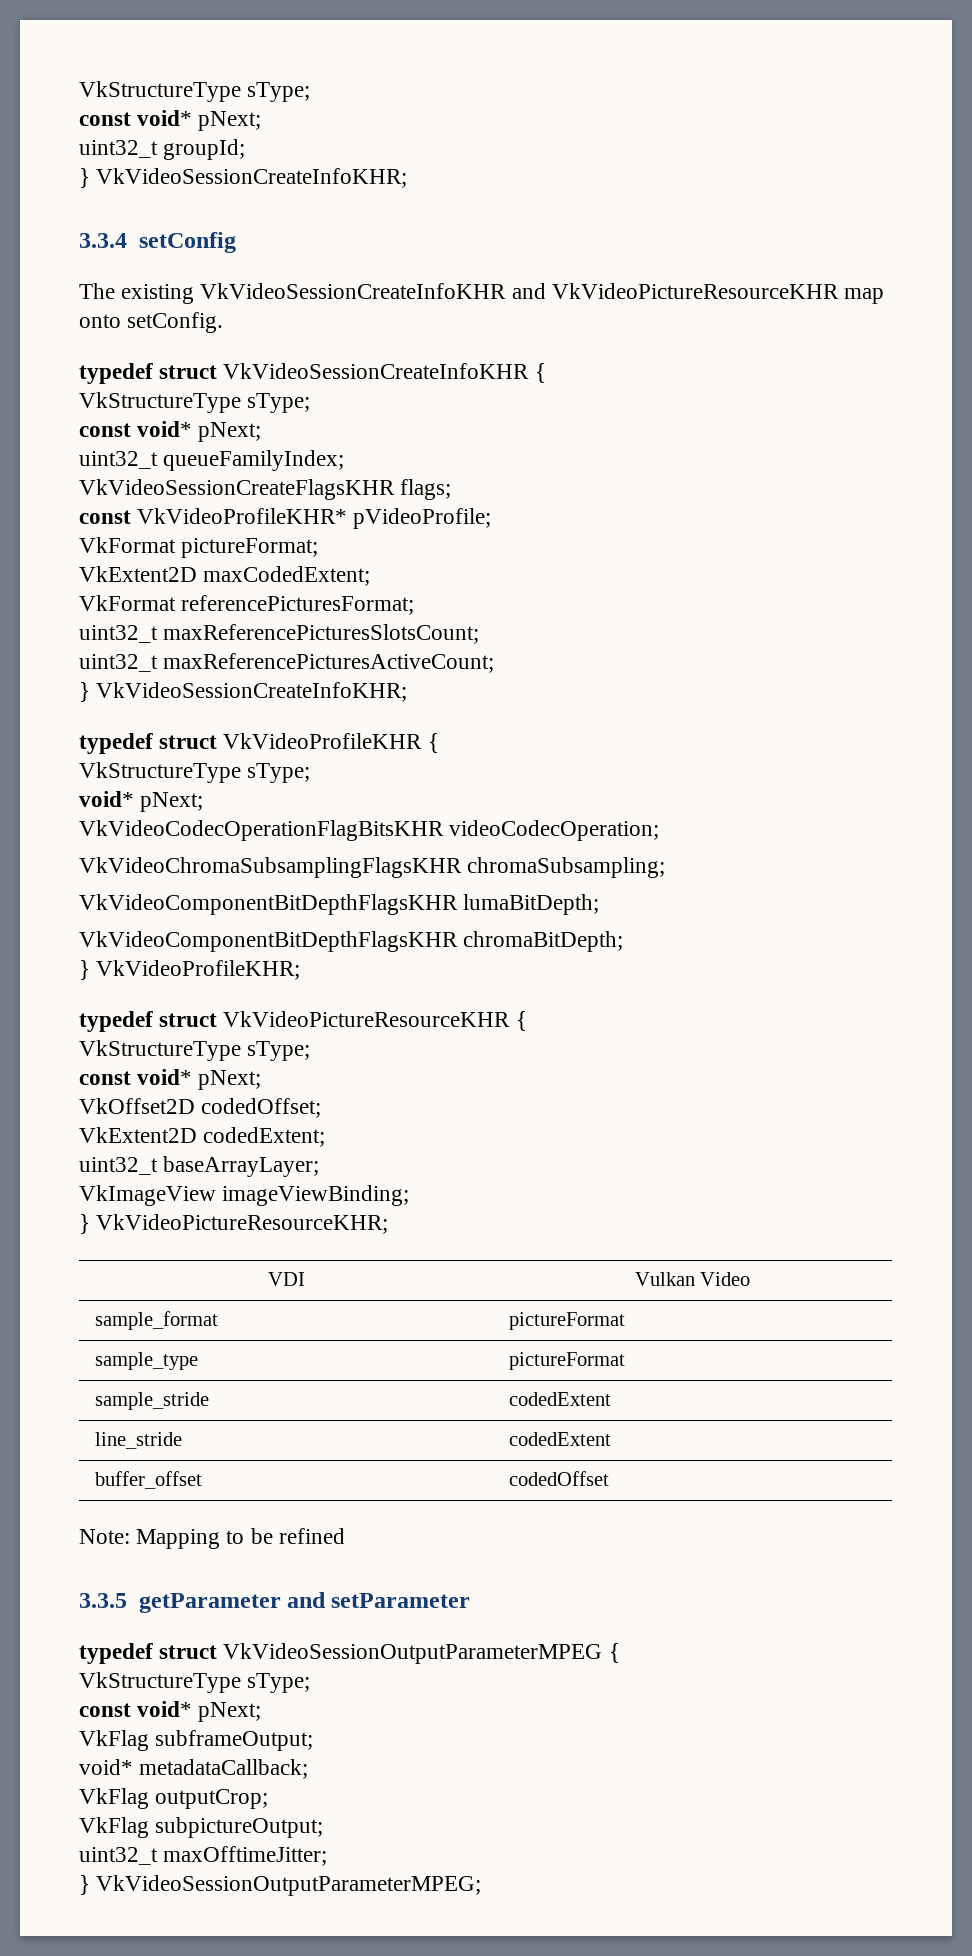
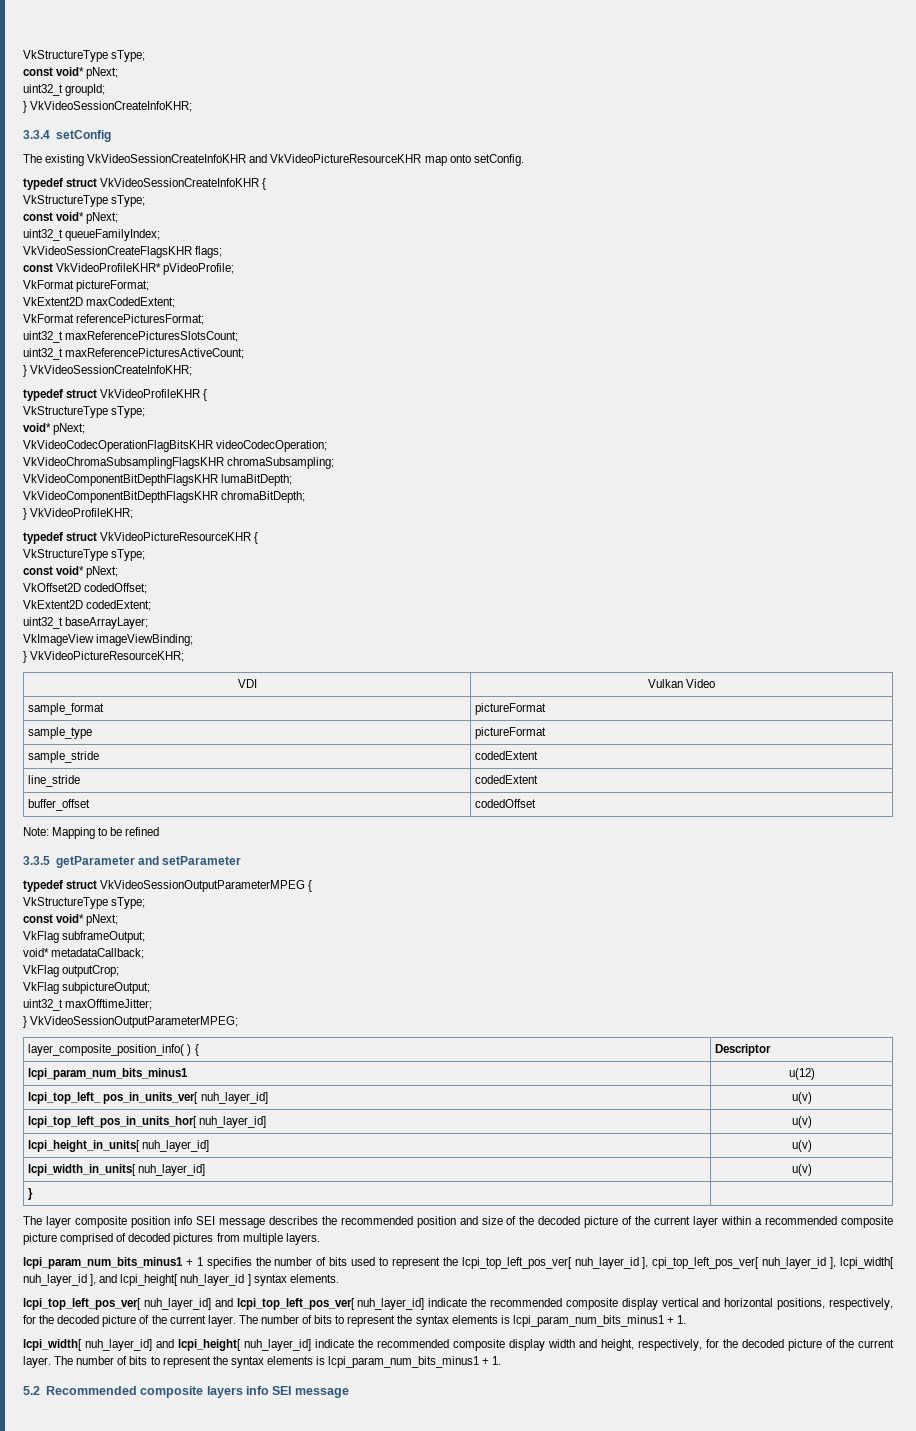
(482, 1885) none -> [28,1044,199,1056] [715,1044,772,1056] [28,1068,189,1080] [788,1068,815,1080] [28,1092,268,1104] [791,1092,812,1104] [28,1116,267,1128] [791,1116,812,1128] [28,1140,210,1152] [791,1140,812,1152] [28,1164,206,1176] [791,1164,812,1176] [28,1188,34,1200] [23,1216,894,1228] [23,1233,320,1245] [23,1257,895,1269] [23,1274,339,1286] [23,1298,894,1310] [23,1315,687,1327] [23,1339,894,1351] [23,1356,502,1368] [23,1386,349,1398] // layer_composite_position_info( ) { | Descriptor // lcpi_param_num_bits_minus1 | u(12) // lcpi_top_left_ pos_in_units_ver[ nuh_layer_id] | u(v) // lcpi_top_left_pos_in_units_hor[ nuh_layer_id] | u(v) // lcpi_height_in_units[ nuh_layer_id] | u(v) // lcpi_width_in_units[ nuh_layer_id] | u(v) // } | // The layer composite position info SEI message describes the recommended position and size of the decoded picture of the current layer within a recommended composite picture comprised of decoded pictures from multiple layers. // lcpi_param_num_bits_minus1 + 1 specifies the number of bits used to represent the lcpi_top_left_pos_ver[ nuh_layer_id ], cpi_top_left_pos_ver[ nuh_layer_id ], lcpi_width[ nuh_layer_id ], and lcpi_height[ nuh_layer_id ] syntax elements. // lcpi_top_left_pos_ver[ nuh_layer_id] and lcpi_top_left_pos_ver[ nuh_layer_id] indicate the recommended composite display vertical and horizontal positions, respectively, for the decoded picture of the current layer. The number of bits to represent the syntax elements is lcpi_param_num_bits_minus1 + 1. // lcpi_width[ nuh_layer_id] and lcpi_height[ nuh_layer_id] indicate the recommended composite display width and height, respectively, for the decoded picture of the current layer. The number of bits to represent the syntax elements is lcpi_param_num_bits_minus1 + 1. // 5.2 Recommended composite layers info SEI message

